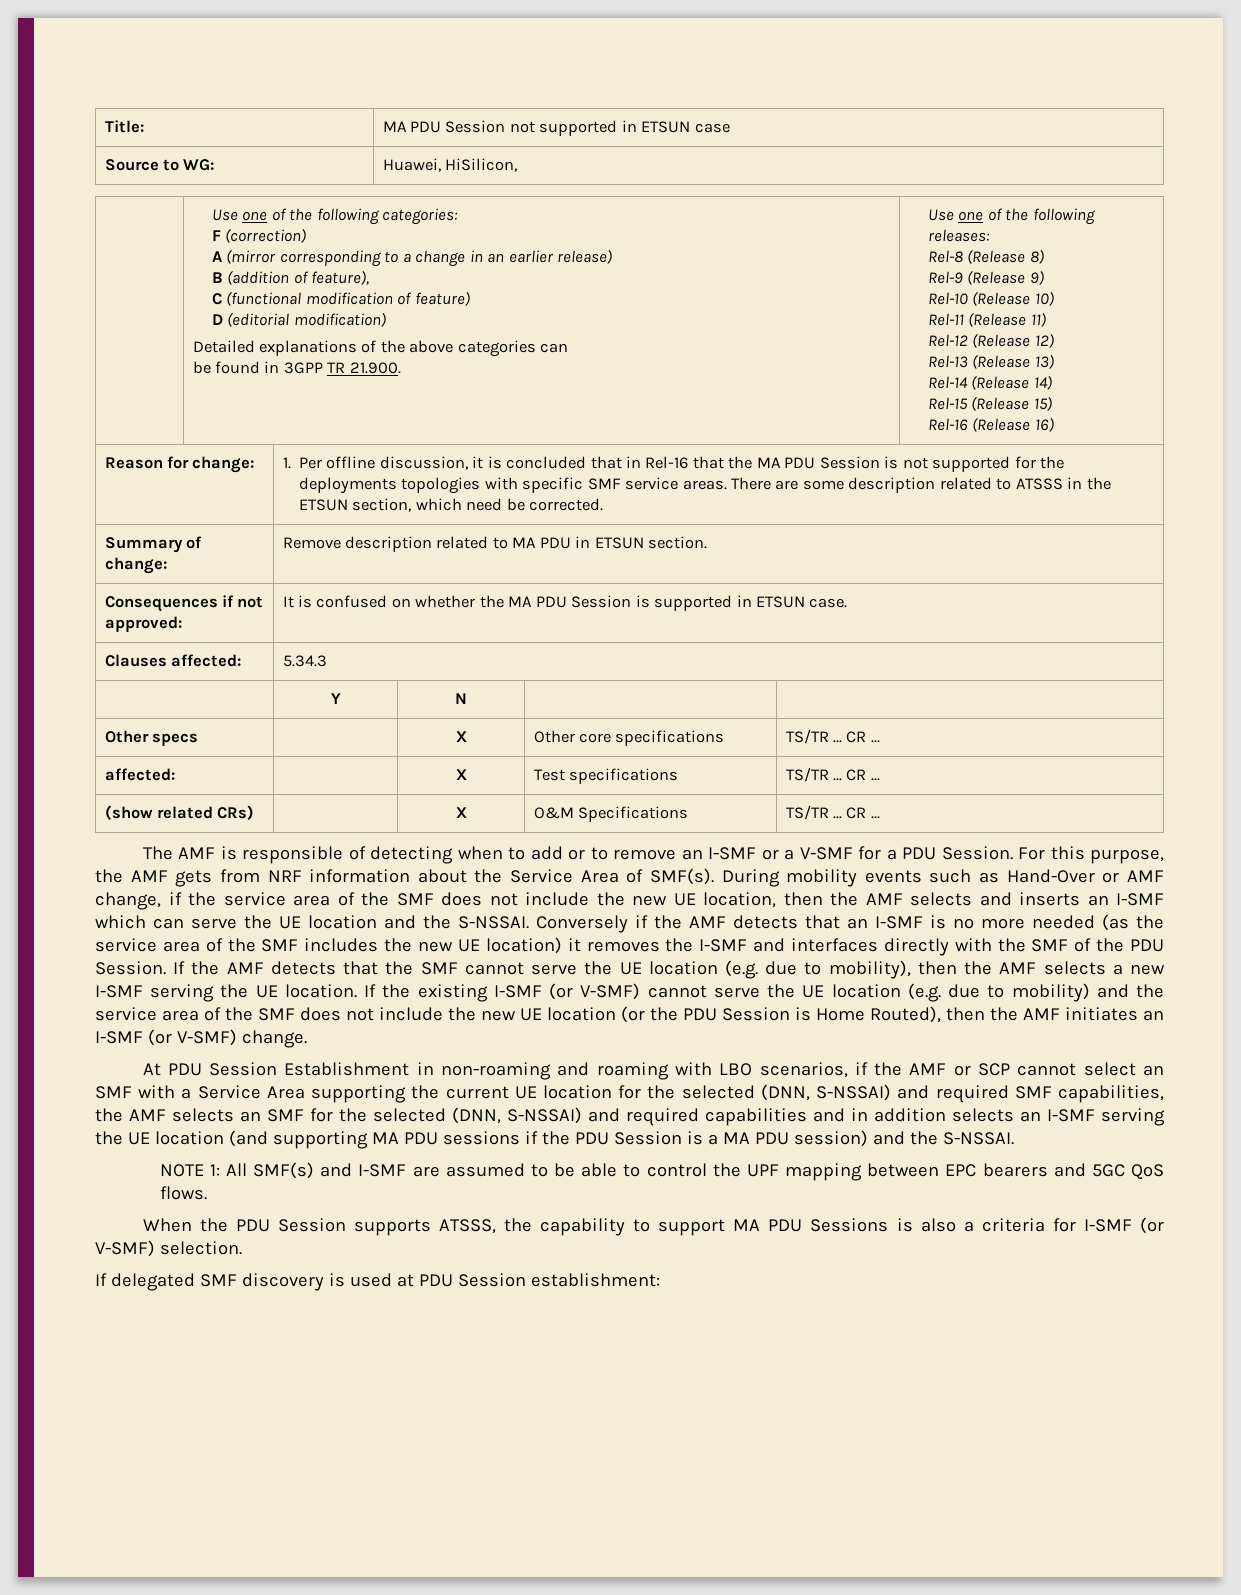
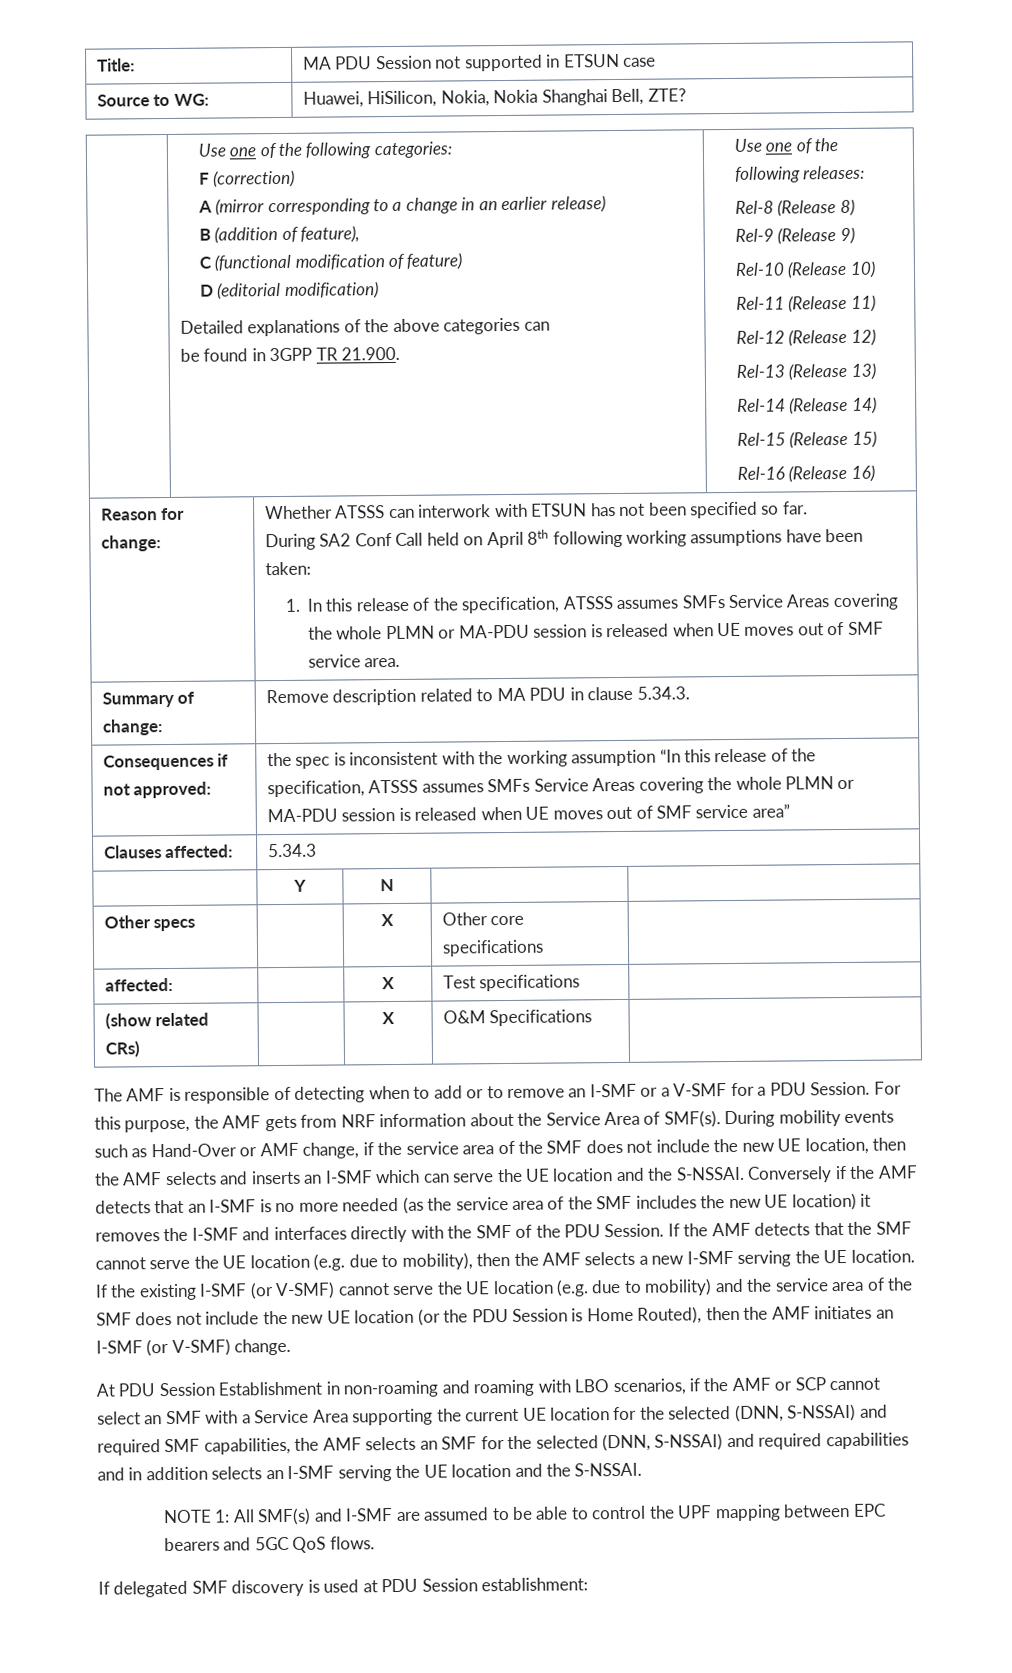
(518, 165) none -> [440,88,687,107] Nokia, Nokia Shanghai Bell, ZTE?
[282,456,1065,472] [298,477,1111,494] [298,498,604,512] 1. Per offline discussion, it is concluded that in Rel-16 that the MA PDU Session is not supported for the deployments topologies with specific SMF service areas. There are some description related to ATSSS in the ETSUN section, which need be corrected. -> [264,501,808,520] [264,528,864,551] [264,561,311,576] [284,593,898,614] [307,621,884,640] [307,654,401,668] Whether ATSSS can interwork with ETSUN has not been specified so far. // During SA2 Conf Call held on April 8th following working assumptions have been taken: // 1. In this release of the specification, ATSSS assumes SMFs Service Areas covering the whole PLMN or MA-PDU session is released when UE moves out of SMF service area.
[594,536,708,549] ETSUN section. -> [587,686,690,701] clause 5.34.3.
[282,595,848,611] It is confused on whether the MA PDU Session is supported in ETSUN case. -> [266,748,817,769] [266,776,856,798] [266,803,790,823] the spec is inconsistent with the working assumption “In this release of the specification, ATSSS assumes SMFs Service Areas covering the whole PLMN or MA-PDU session is released when UE moves out of SMF service area”
[785,729,880,744] TS/TR ... CR ... -> (544, 948) none
[785,767,880,782] TS/TR ... CR ... -> (581, 983) none
[785,805,880,820] TS/TR ... CR ... -> (593, 1018) none
[228,1130,868,1149] (and supporting MA PDU sessions if the PDU Session is a MA PDU session) -> (512, 1470) none
[142,1217,1164,1236] [95,1240,242,1257] // When the PDU Session supports ATSSS, the capability to support MA PDU Sessions is also a criteria for I-SMF (or V-SMF) selection. -> (375, 1543) none

